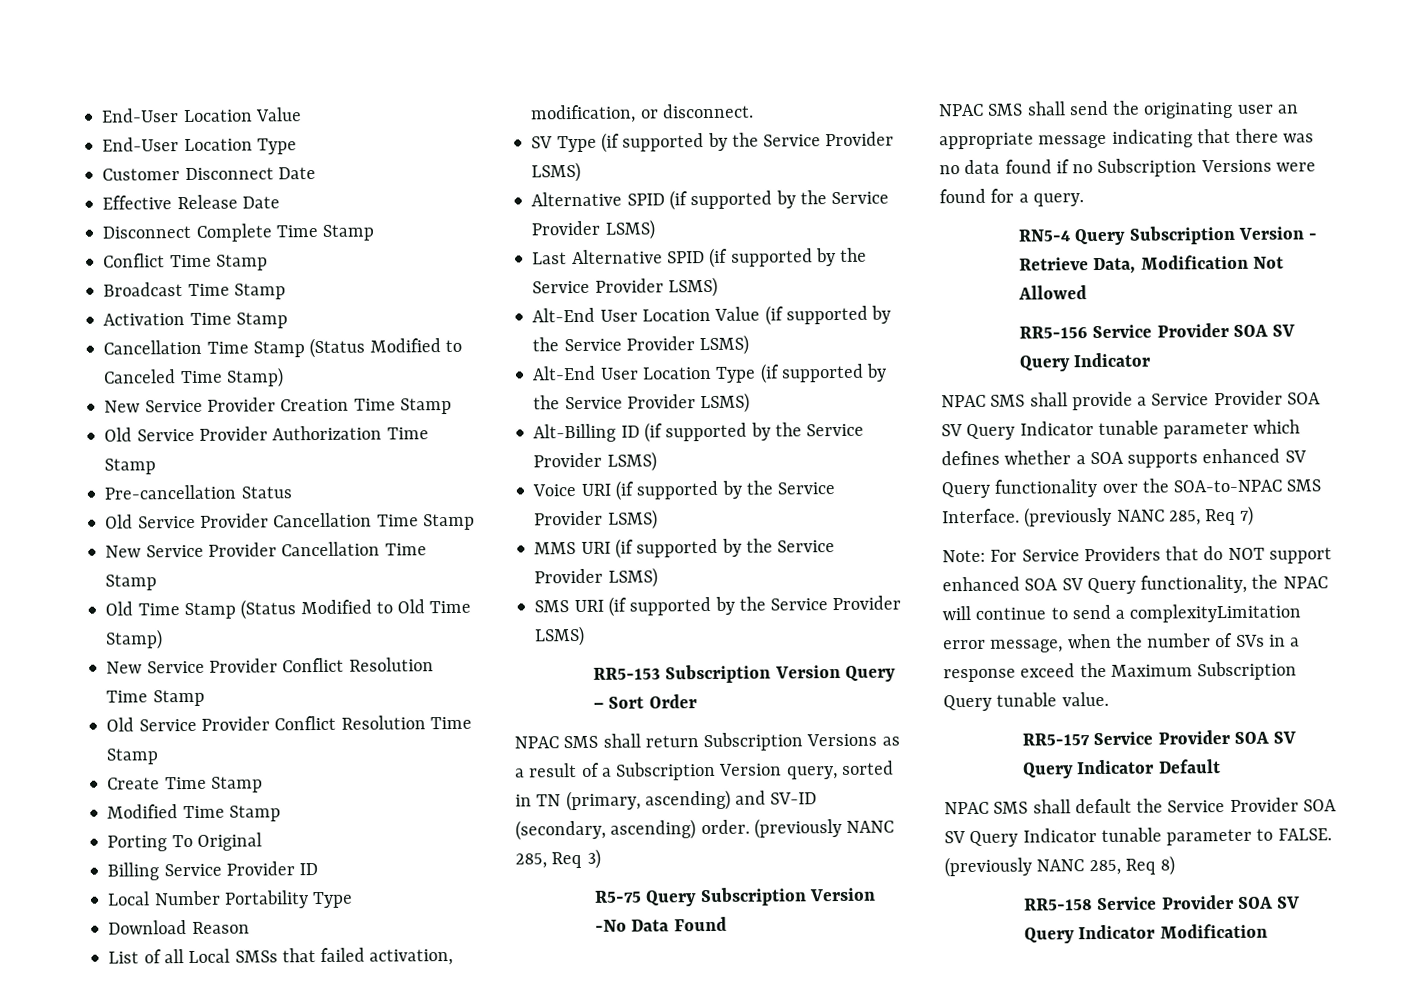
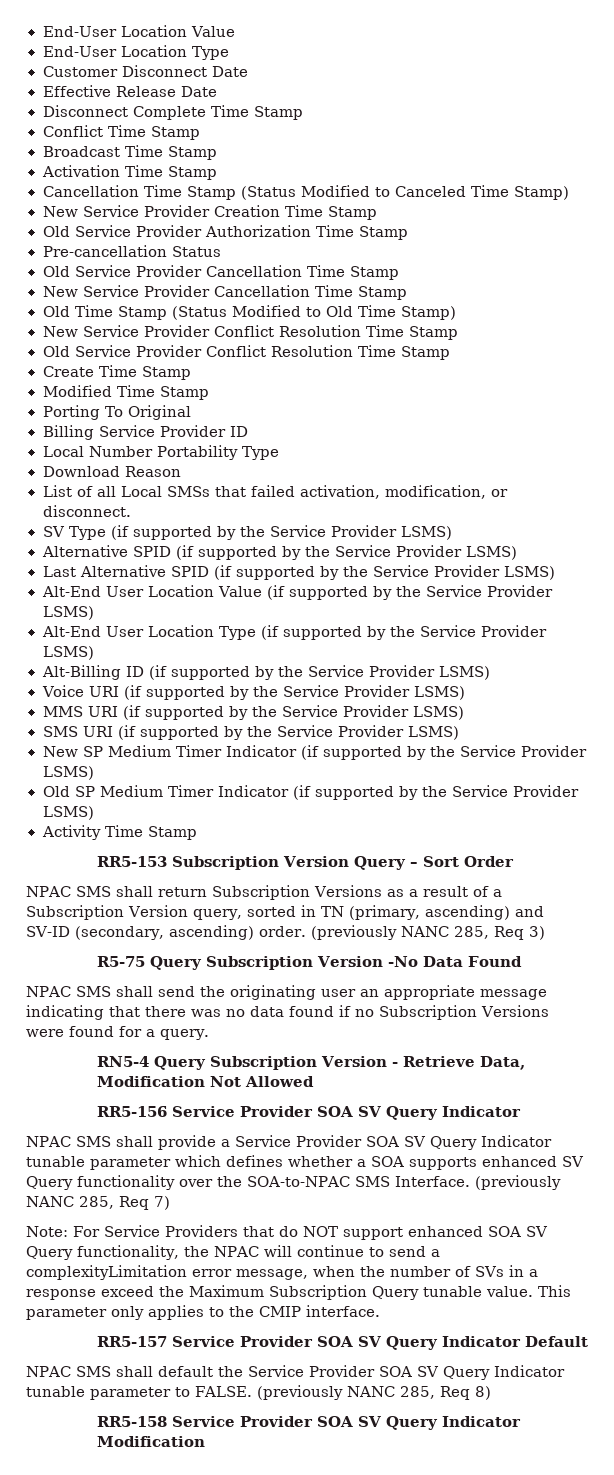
(586, 636) none -> [42,745,587,760] [42,766,94,780] [42,785,579,800] [42,806,94,820] [41,825,197,840] // New SP Medium Timer Indicator (if supported by the Service Provider LSMS) // Old SP Medium Timer Indicator (if supported by the Service Provider LSMS) // Activity Time Stamp
(1109, 699) none -> [538,1285,571,1297] [26,1305,380,1320] This parameter only applies to the CMIP interface.

